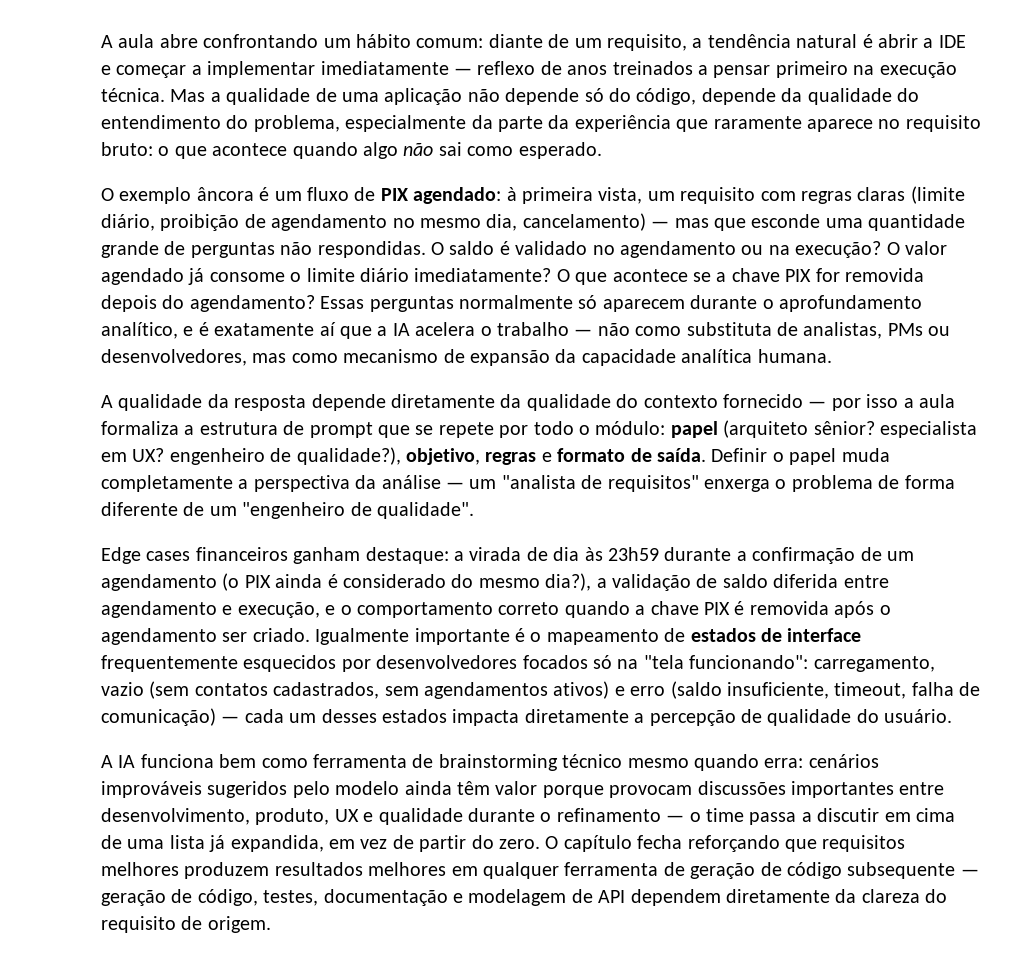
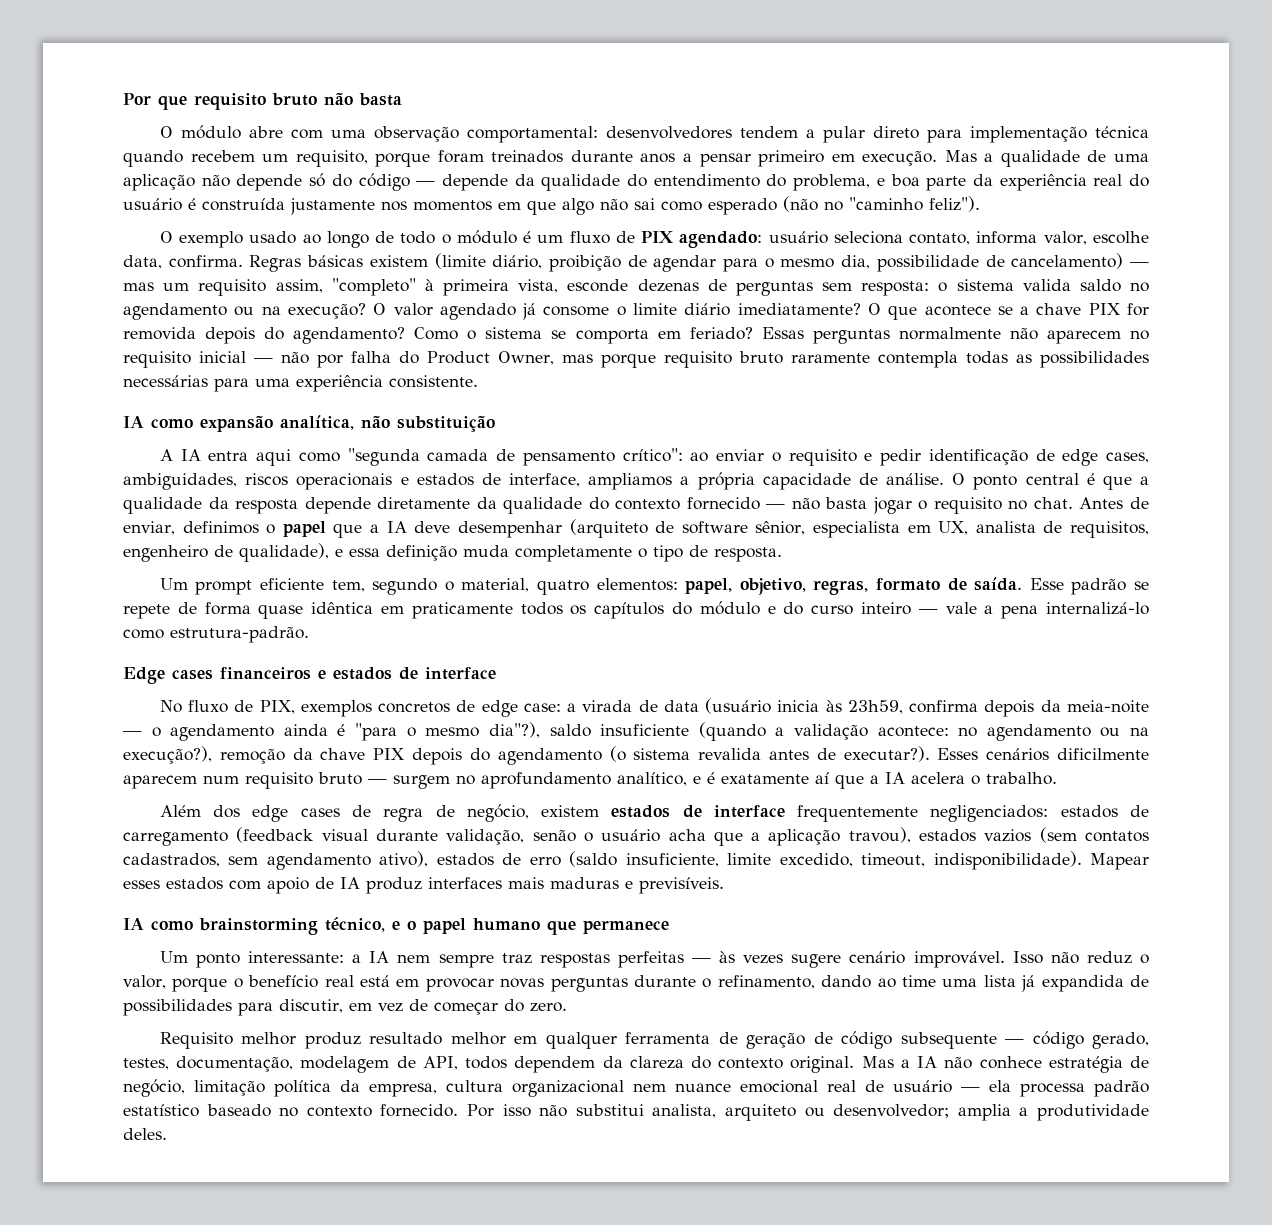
[101,34,966,51] [101,61,957,78] [101,88,165,102] A aula abre confrontando um hábito comum: diante de um requisito, a tendência natural é abrir a IDE e começar a implementar imediatamente — reflexo de anos treinados a pensar primeiro na execução técnica. -> [123,92,402,110] [159,125,1149,143] [123,150,938,167] Por que requisito bruto não basta // O módulo abre com uma observação comportamental: desenvolvedores tendem a pular direto para implementação técnica quando recebem um requisito, porque foram treinados durante anos a pensar primeiro em execução.
[636,88,697,105] código, -> [358,173,436,191] código —
[345,115,493,132] especialmente da -> [876,174,920,187] e boa
[676,115,981,132] [101,142,602,159] [101,187,254,204] que raramente aparece no requisito bruto: o que acontece quando algo não sai como esperado. // O exemplo âncora -> [1093,174,1150,187] [123,196,980,215] [159,230,517,248] real do usuário é construída justamente nos momentos em que algo não sai como esperado (não no "caminho feliz"). // O exemplo usado ao longo de todo o módulo
[506,186,965,204] [101,213,966,231] [101,241,588,258] à primeira vista, um requisito com regras claras (limite diário, proibição de agendamento no mesmo dia, cancelamento) — mas que esconde uma quantidade grande de perguntas não respondidas. O saldo é validado -> [768,231,1149,245] [123,253,1150,272] [123,278,1121,296] usuário seleciona contato, informa valor, escolhe data, confirma. Regras básicas existem (limite diário, proibição de agendar para o mesmo dia, possibilidade de cancelamento) — mas um requisito assim, "completo" à primeira vista, esconde dezenas de perguntas sem resposta: o sistema valida saldo
[320,295,774,312] Essas perguntas normalmente só aparecem durante o -> [414,327,1149,344] [123,351,1149,368] [123,375,478,392] [123,415,495,432] [159,448,1149,466] [123,472,1149,490] [123,497,1149,514] [123,519,1149,538] [123,543,782,562] [159,577,1149,595] [123,601,1149,619] [123,626,309,643] [123,667,496,684] [159,698,1149,717] [123,722,1149,741] [123,746,1149,765] [123,772,475,789] Como o sistema se comporta em feriado? Essas perguntas normalmente não aparecem no requisito inicial — não por falha do Product Owner, mas porque requisito bruto raramente contempla todas as possibilidades necessárias para uma experiência consistente. // IA como expansão analítica, não substituição // A IA entra aqui como "segunda camada de pensamento crítico": ao enviar o requisito e pedir identificação de edge cases, ambiguidades, riscos operacionais e estados de interface, ampliamos a própria capacidade de análise. O ponto central é que a qualidade da resposta depende diretamente da qualidade do contexto fornecido — não basta jogar o requisito no chat. Antes de enviar, definimos o papel que a IA deve desempenhar (arquiteto de software sênior, especialista em UX, analista de requisitos, engenheiro de qualidade), e essa definição muda completamente o tipo de resposta. // Um prompt eficiente tem, segundo o material, quatro elementos: papel, objetivo, regras, formato de saída. Esse padrão se repete de forma quase idêntica em praticamente todos os capítulos do módulo e do curso inteiro — vale a pena internalizá-lo como estrutura-padrão. // Edge cases financeiros e estados de interface // No fluxo de PIX, exemplos concretos de edge case: a virada de data (usuário inicia às 23h59, confirma depois da meia-noite — o agendamento ainda é "para o mesmo dia"?), saldo insuficiente (quando a validação acontece: no agendamento ou na execução?), remoção da chave PIX depois do agendamento (o sistema revalida antes de executar?). Esses cenários dificilmente aparecem num requisito bruto — surgem no
[496,322,951,339] [101,349,832,366] [101,394,955,411] [101,420,977,438] [101,447,890,465] [101,475,955,492] [101,502,474,519] [101,547,914,564] [101,573,889,591] [101,601,891,618] [101,628,862,645] [101,655,935,672] [101,681,981,699] [101,708,953,726] [101,754,879,771] [101,781,945,798] [101,808,955,825] [101,835,324,852] trabalho — não como substituta de analistas, PMs ou desenvolvedores, mas como mecanismo de expansão da capacidade analítica humana. // A qualidade da resposta depende diretamente da qualidade do contexto fornecido — por isso a aula formaliza a estrutura de prompt que se repete por todo o módulo: papel (arquiteto sênior? especialista em UX? engenheiro de qualidade?), objetivo, regras e formato de saída. Definir o papel muda completamente a perspectiva da análise — um "analista de requisitos" enxerga o problema de forma diferente de um "engenheiro de qualidade". // Edge cases financeiros ganham destaque: a virada de dia às 23h59 durante a confirmação de um agendamento (o PIX ainda é considerado do mesmo dia?), a validação de saldo diferida entre agendamento e execução, e o comportamento correto quando a chave PIX é removida após o agendamento ser criado. Igualmente importante é o mapeamento de estados de interface frequentemente esquecidos por desenvolvedores focados só na "tela funcionando": carregamento, vazio (sem contatos cadastrados, sem agendamentos ativos) e erro (saldo insuficiente, timeout, falha de comunicação) — cada um desses estados impacta diretamente a percepção de qualidade do usuário. // A IA funciona bem como ferramenta de brainstorming técnico mesmo quando erra: cenários improváveis sugeridos pelo modelo ainda têm valor porque provocam discussões importantes entre desenvolvimento, produto, UX e qualidade durante o refinamento — o time passa a discutir em cima de uma lista já expandida, -> [986,772,1057,785] [159,804,1149,822] [123,827,1149,846] [123,851,1149,870] [123,877,724,894] [123,917,669,935] [159,951,1150,968] [123,975,1149,992] [123,999,343,1016] trabalho. // Além dos edge cases de regra de negócio, existem estados de interface frequentemente negligenciados: estados de carregamento (feedback visual durante validação, senão o usuário acha que a aplicação travou), estados vazios (sem contatos cadastrados, sem agendamento ativo), estados de erro (saldo insuficiente, limite excedido, timeout, indisponibilidade). Mapear esses estados com apoio de IA produz interfaces mais maduras e previsíveis. // IA como brainstorming técnico, e o papel humano que permanece // Um ponto interessante: a IA nem sempre traz respostas perfeitas — às vezes sugere cenário improvável. Isso não reduz o valor, porque o benefício real está em provocar novas perguntas durante o refinamento, dando ao time uma lista já expandida de possibilidades para discutir,
[419,835,467,852] partir -> [434,1002,498,1015] começar
[545,835,906,852] [101,862,447,879] O capítulo fecha reforçando que requisitos melhores produzem resultados melhores -> [159,1032,506,1049] // Requisito melhor produz resultado melhor
[101,889,948,906] [101,916,271,933] geração de código, testes, documentação e modelagem de API dependem diretamente da clareza do requisito de origem. -> [1032,1031,1150,1049] [123,1056,1149,1073] [123,1079,1149,1097] [123,1104,1150,1121] [123,1128,167,1140] código gerado, testes, documentação, modelagem de API, todos dependem da clareza do contexto original. Mas a IA não conhece estratégia de negócio, limitação política da empresa, cultura organizacional nem nuance emocional real de usuário — ela processa padrão estatístico baseado no contexto fornecido. Por isso não substitui analista, arquiteto ou desenvolvedor; amplia a produtividade deles.

